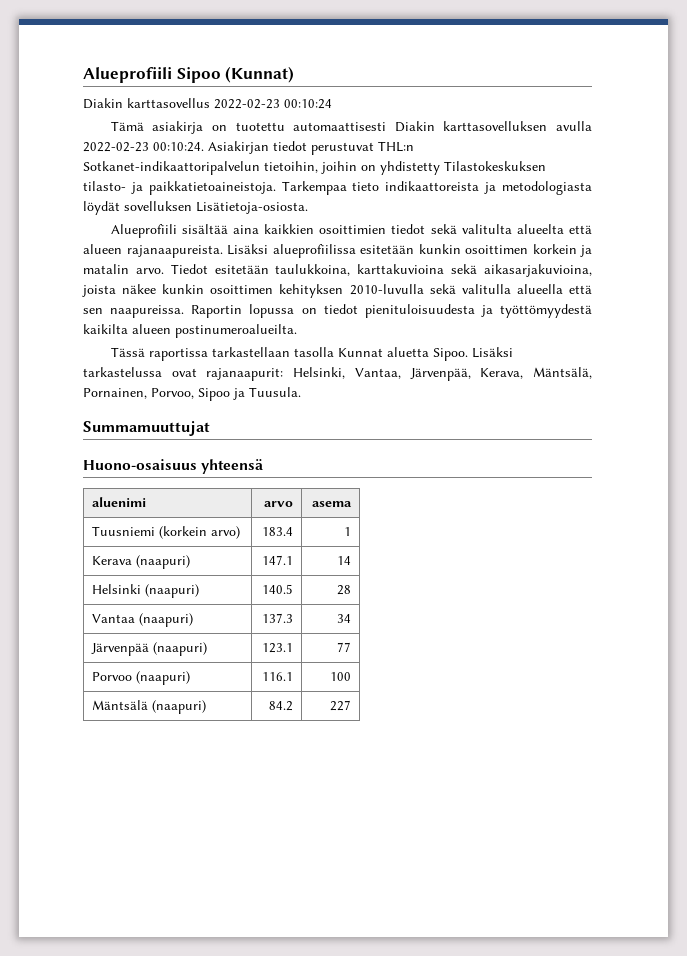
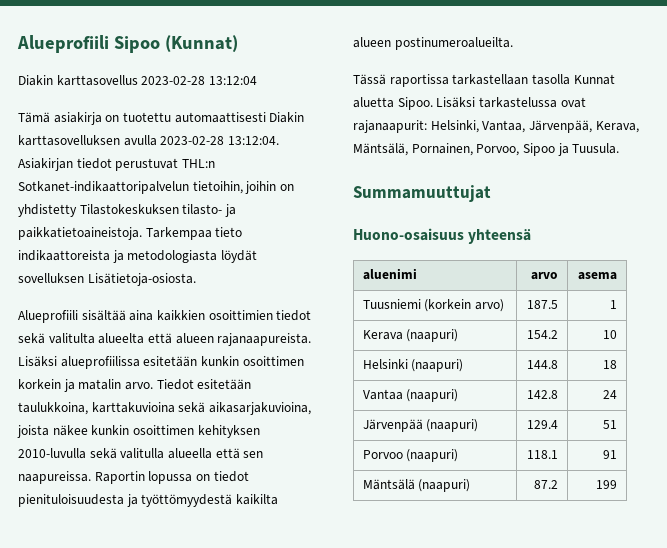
[214,99,332,109] 2022-02-23 00:10:24 -> [141,76,257,85] 2023-02-28 13:12:04
[83,142,204,152] 2022-02-23 00:10:24. -> [160,136,279,145] 2023-02-28 13:12:04.
[262,527,294,536] 183.4 -> [527,300,559,309] 187.5
[262,555,294,565] [337,556,352,565] 147.1 | 14 -> [527,330,559,339] [603,330,618,339] 154.2 | 10
[262,584,294,594] [337,585,352,595] 140.5 | 28 -> [527,360,559,369] [603,360,618,369] 144.8 | 18
[262,613,294,623] [337,614,352,623] 137.3 | 34 -> [527,390,559,399] [603,390,618,399] 142.8 | 24
[262,643,294,653] [337,642,352,652] 123.1 | 77 -> [527,420,559,429] [603,420,618,429] 129.4 | 51
[262,672,294,681] [330,672,352,681] 116.1 | 100 -> [527,450,559,459] [603,450,618,459] 118.1 | 91
[269,701,294,711] [330,700,352,711] 84.2 | 227 -> [534,480,559,489] [596,480,618,489] 87.2 | 199

